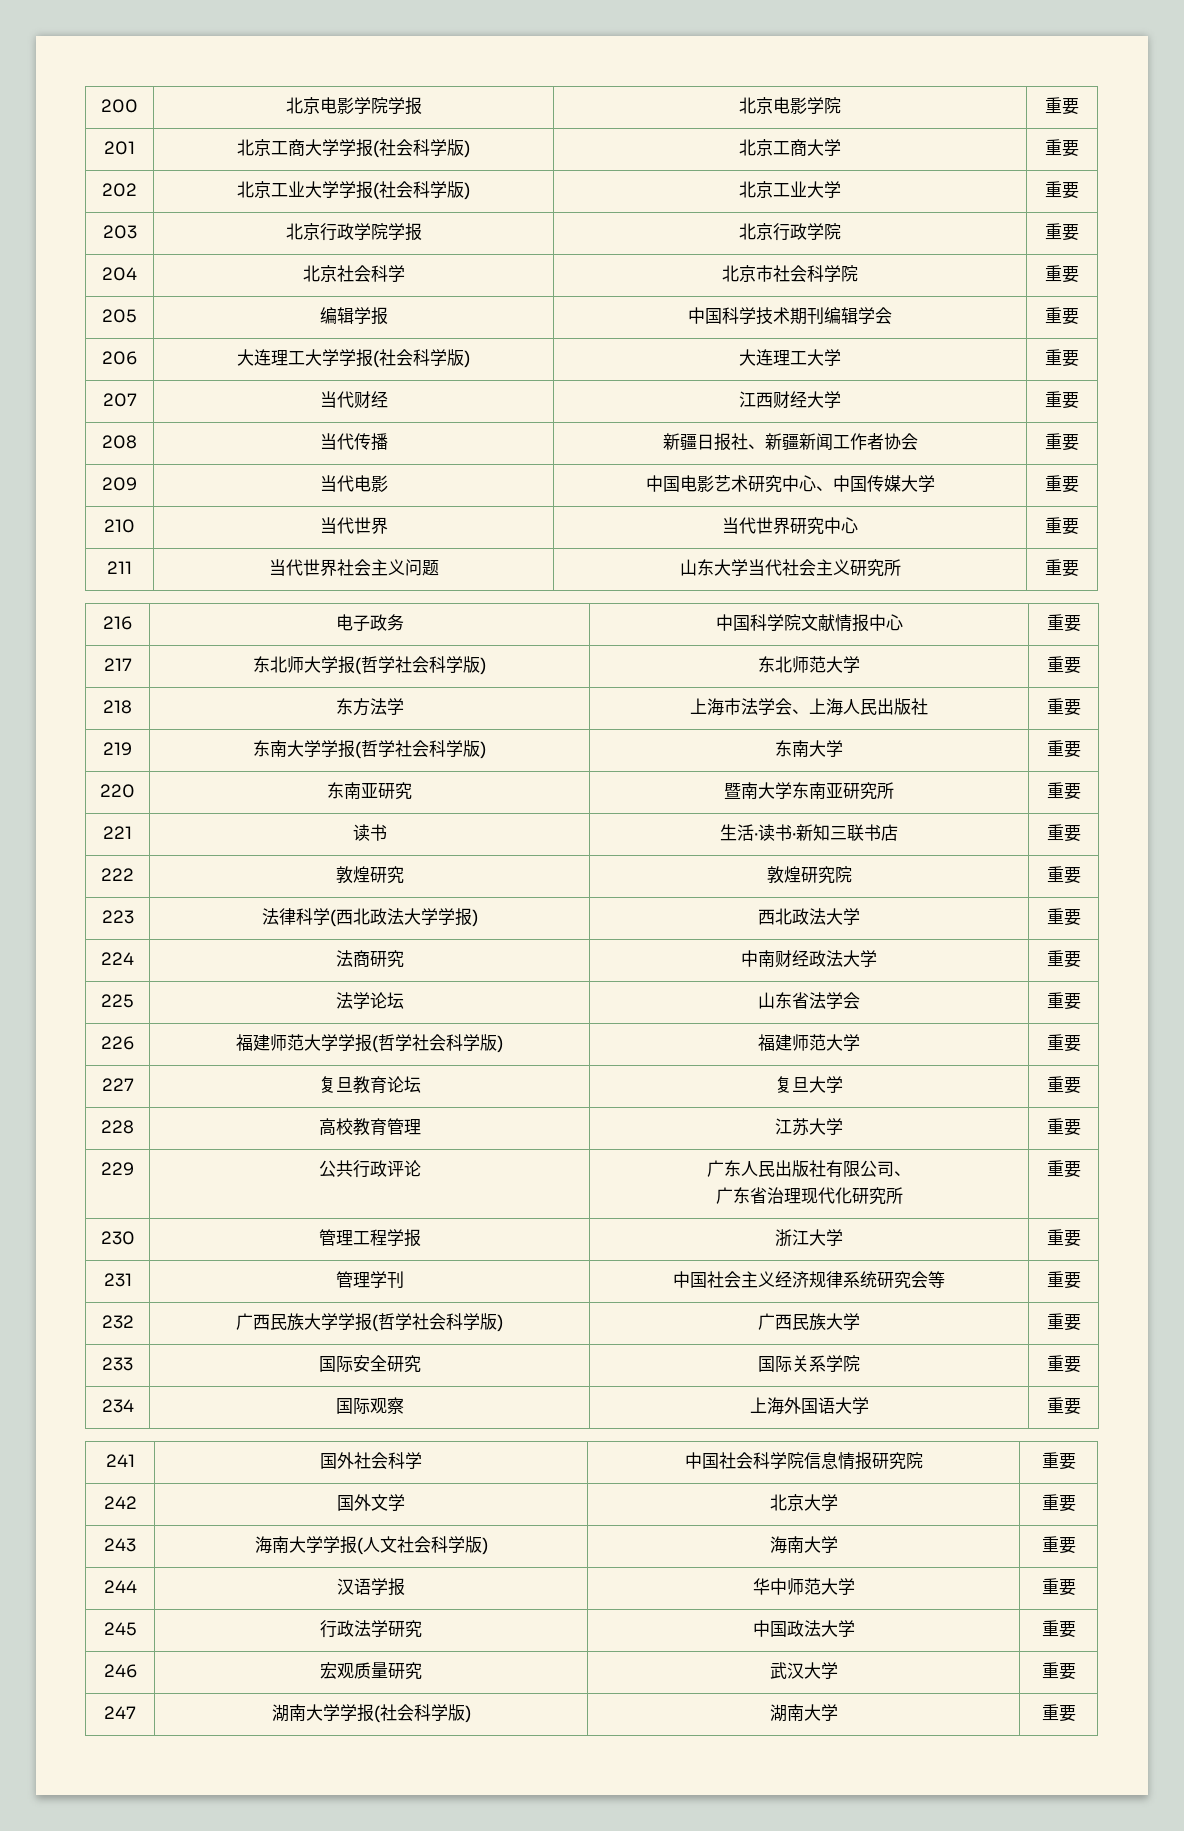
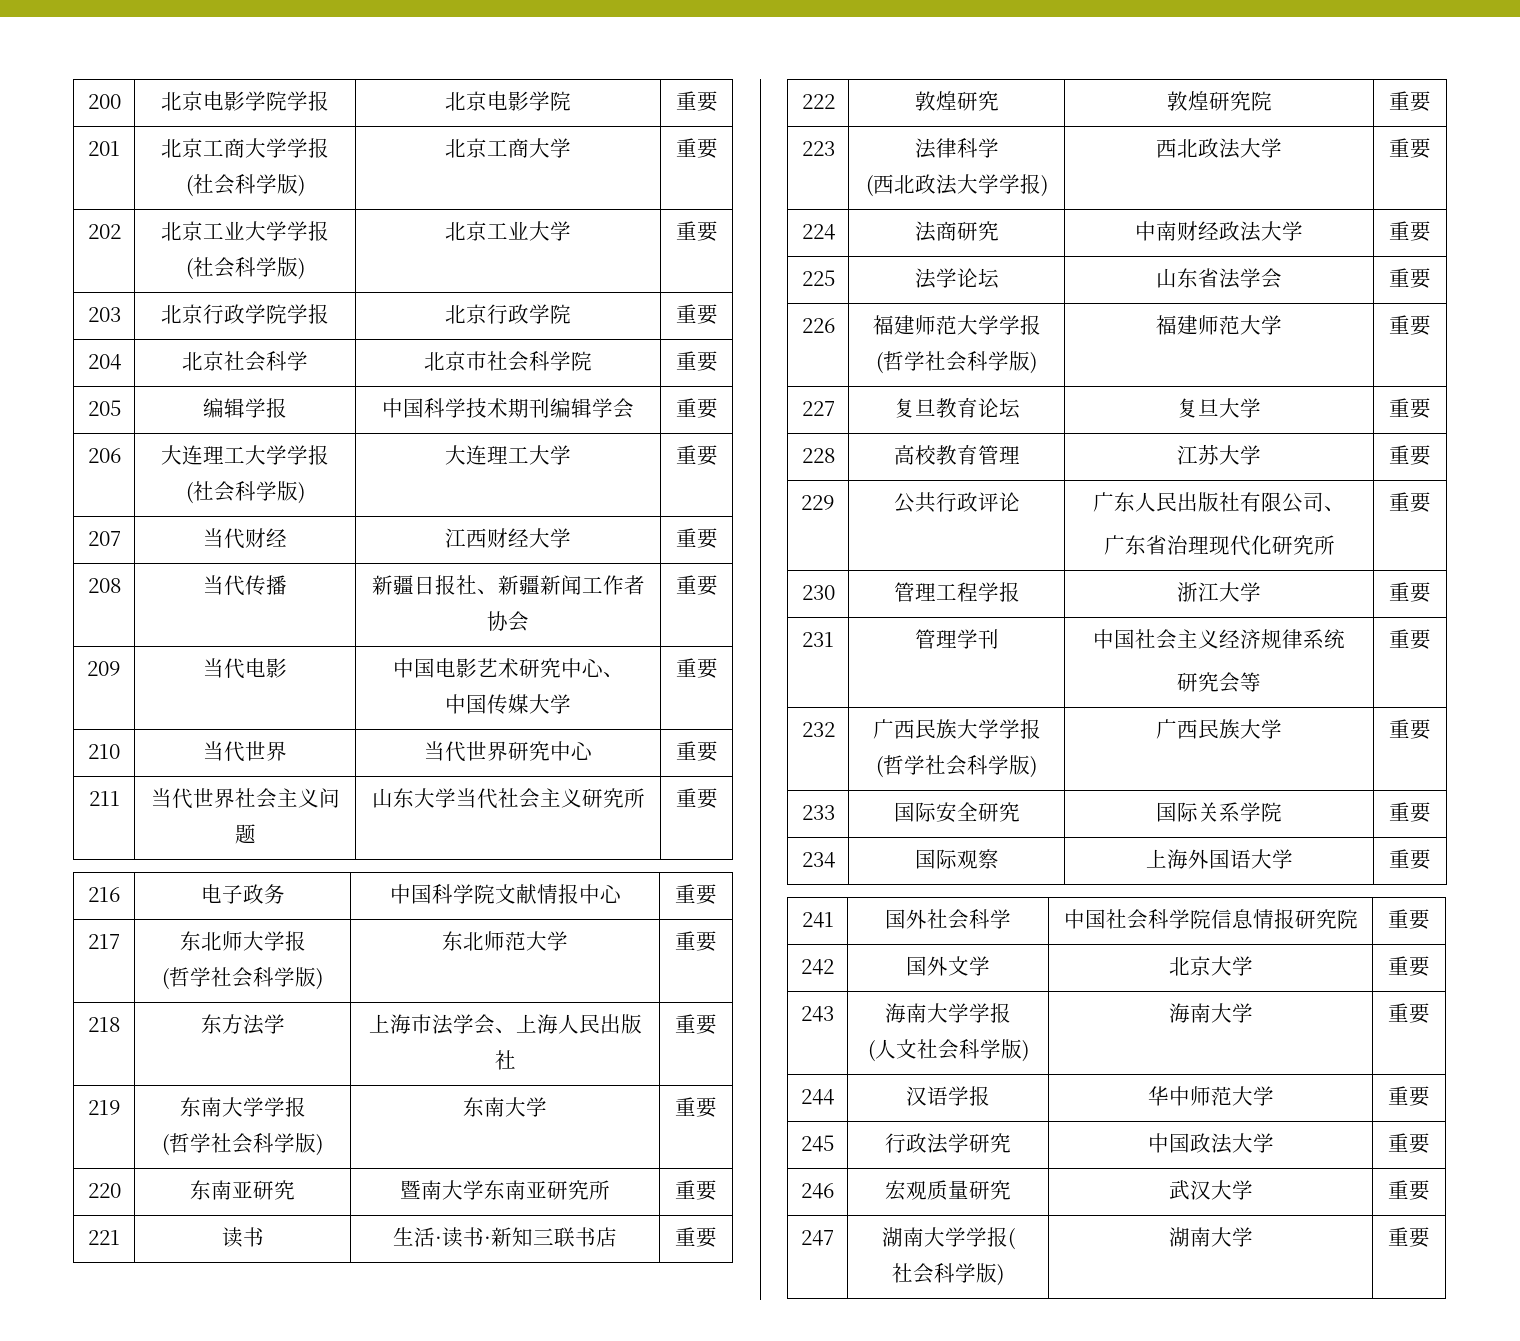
(373, 148) none -> (329, 148) //
(373, 190) none -> (329, 231) //
(373, 358) none -> (329, 455) //
(833, 488) none -> (624, 675) //
(355, 665) none -> (306, 941) //
(355, 749) none -> (306, 1107) //
(330, 916) none -> (999, 148) //
(372, 1043) none -> (1041, 325) //
(877, 1279) none -> (1345, 639) //
(372, 1322) none -> (1041, 729) //
(357, 1545) none -> (1011, 1013) //
(381, 1714) none -> (1015, 1239) //

